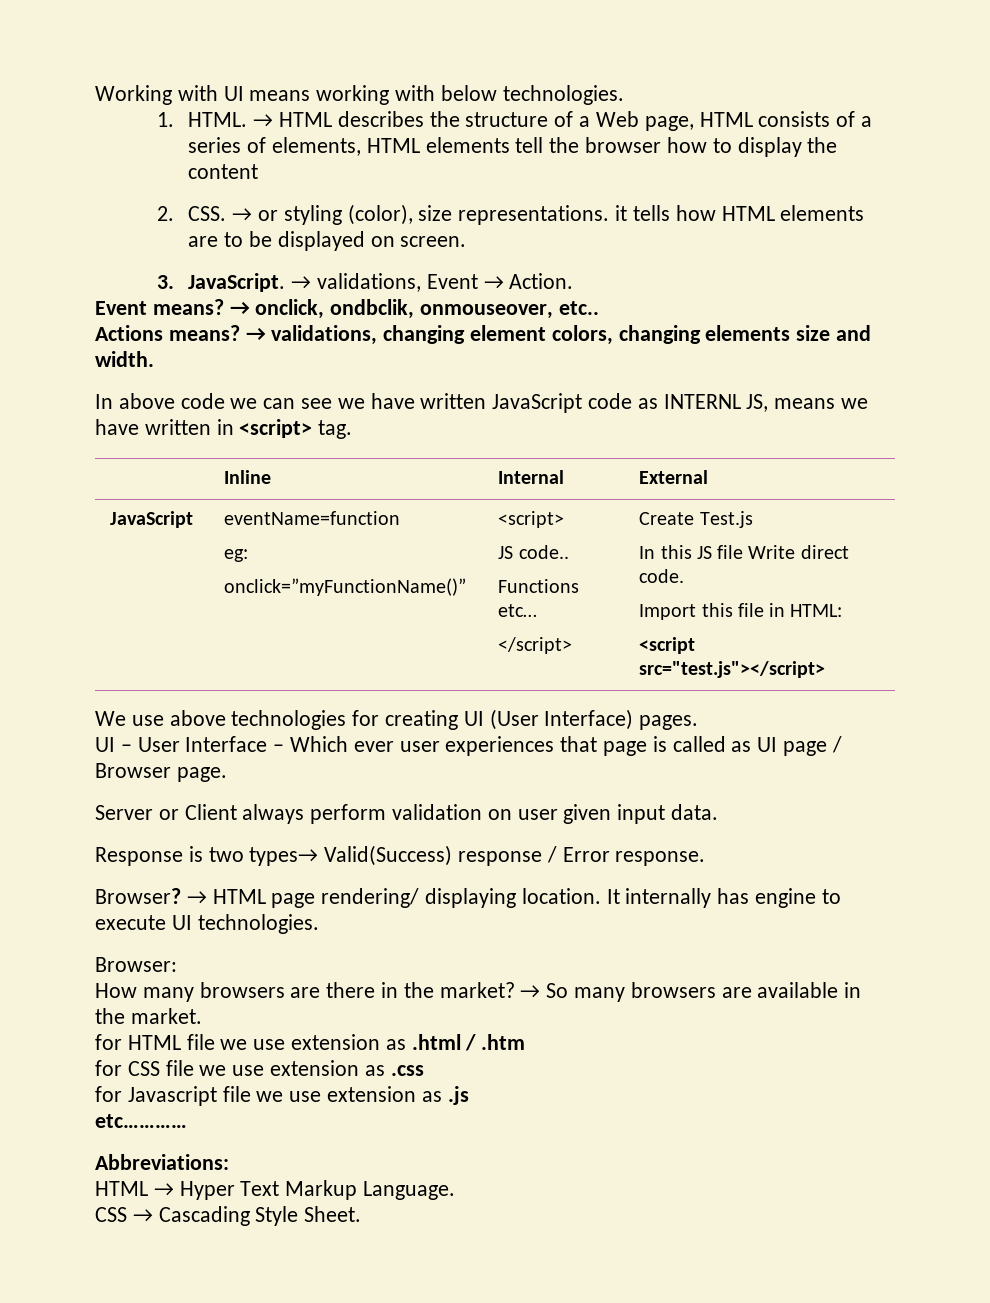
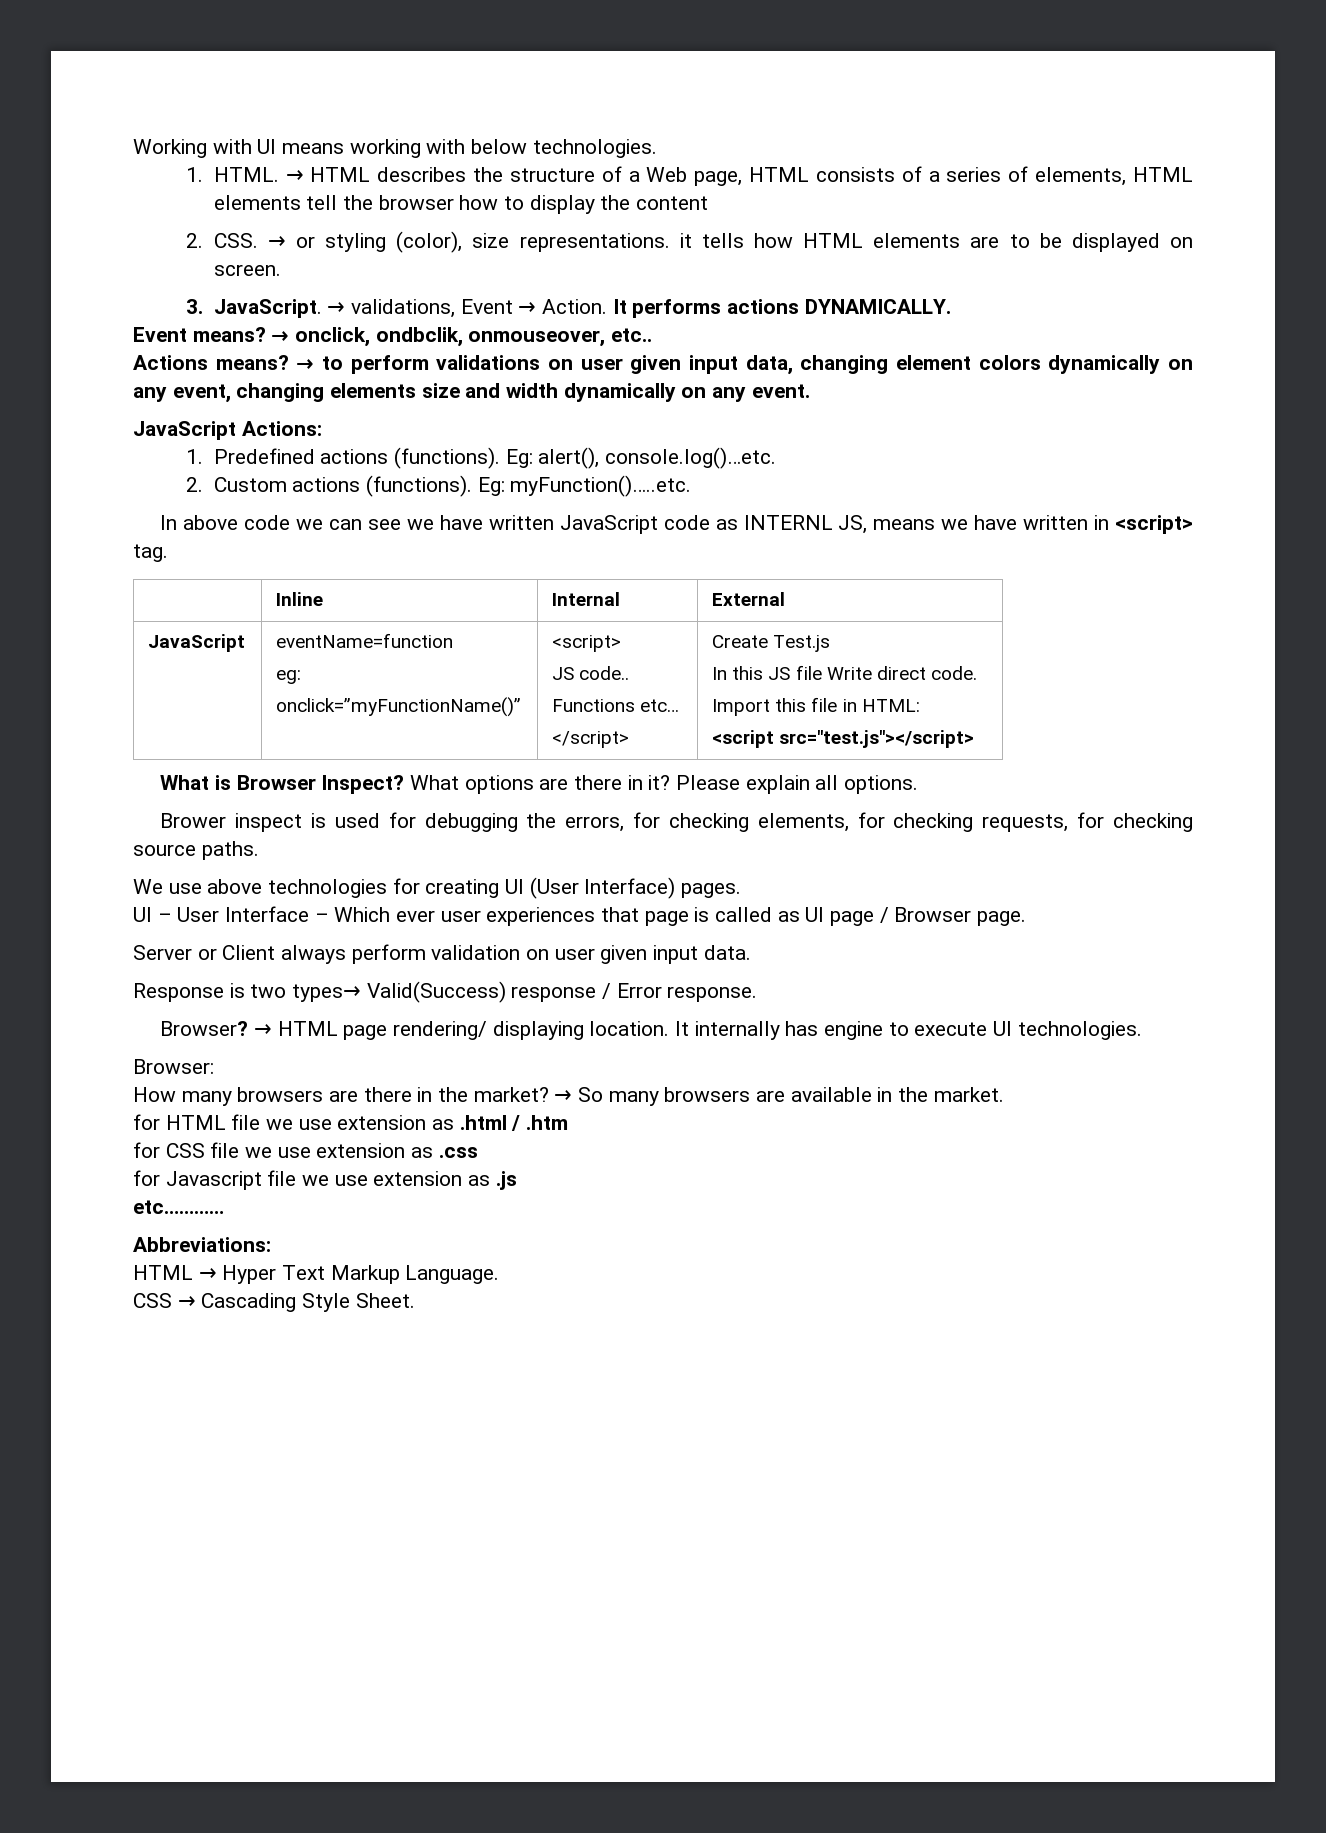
(574, 281) none -> [612,299,951,318] It performs actions DYNAMICALLY.
[271,325,872,345] [95,351,154,367] validations, changing element colors, changing elements size and width. -> [322,355,1193,375] [133,383,810,403] [133,421,322,440] [186,447,777,469] [186,475,692,497] to perform validations on user given input data, changing element colors dynamically on any event, changing elements size and width dynamically on any event. // JavaScript Actions: // 1. Predefined actions (functions). Eg: alert(), console.log()…etc. // 2. Custom actions (functions). Eg: myFunction()…..etc.
(826, 669) none -> [160,775,919,794] [160,812,1193,832] [133,841,259,860] // What is Browser Inspect? What options are there in it? Please explain all options. // Brower inspect is used for debugging the errors, for checking elements, for checking requests, for checking source paths.

